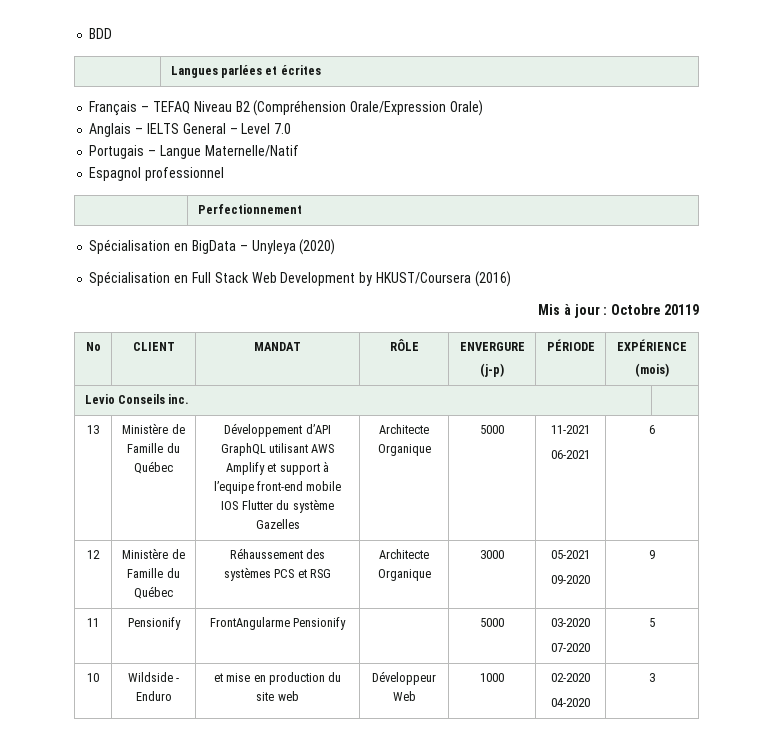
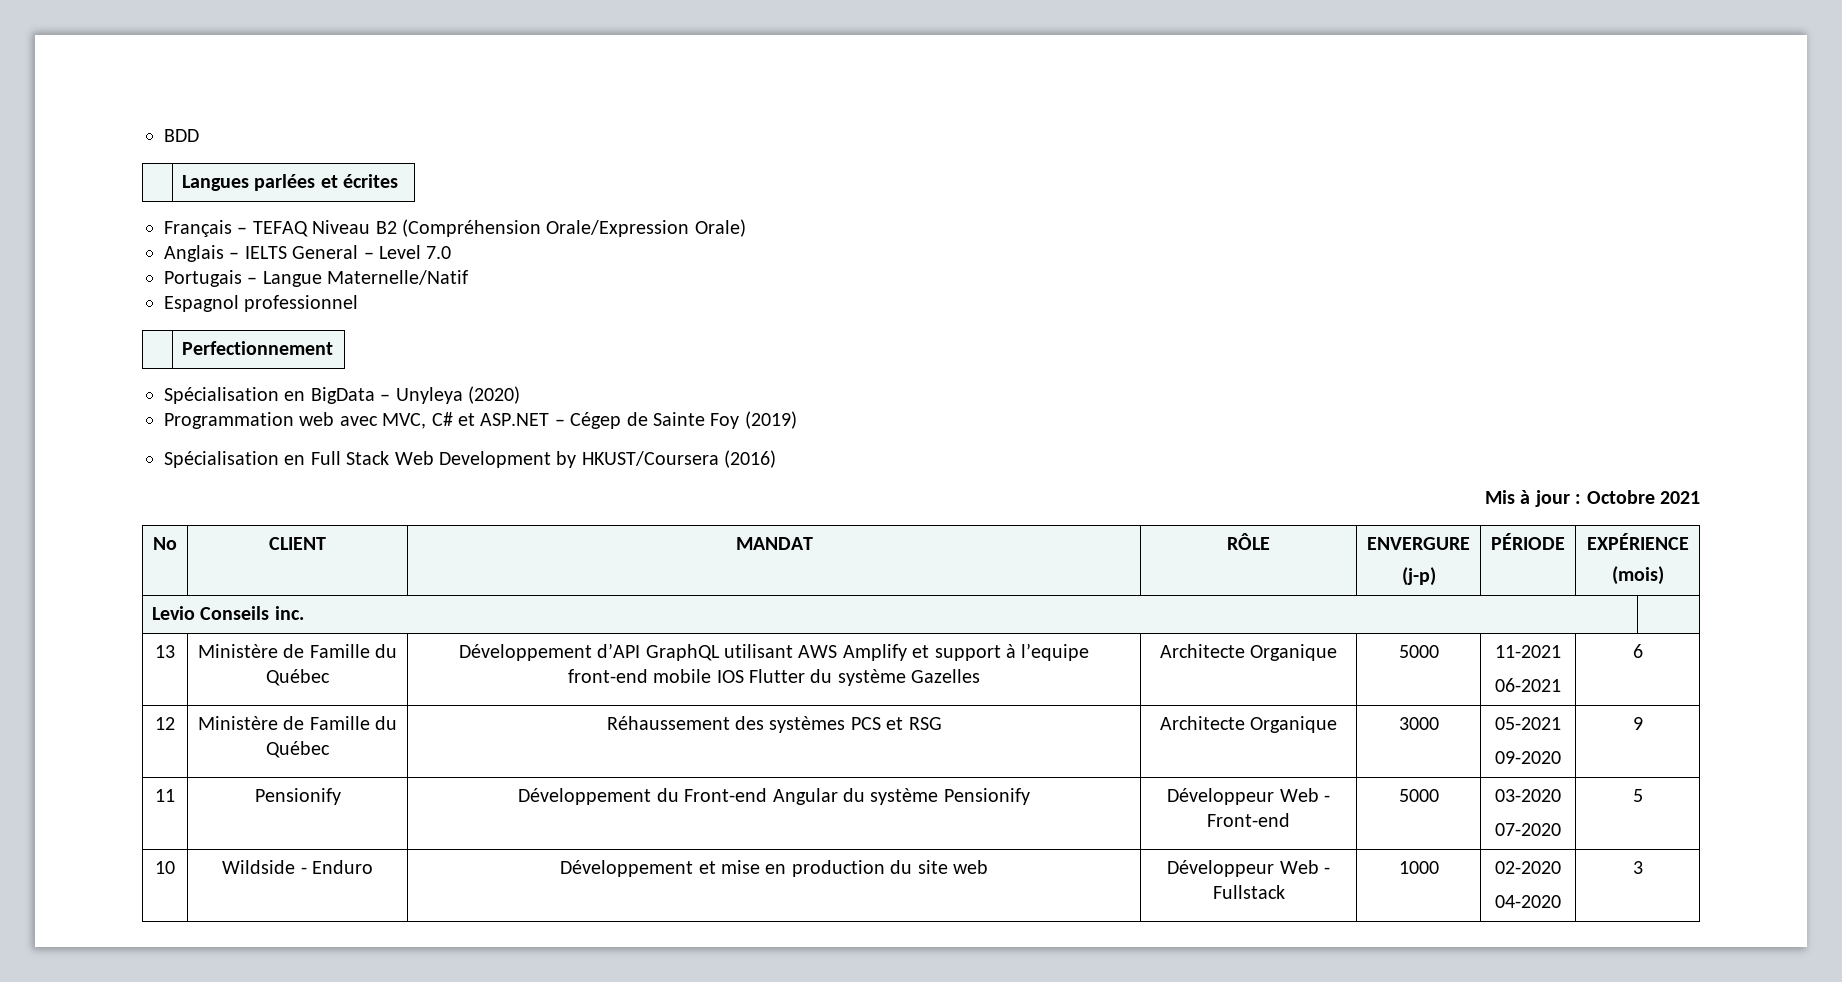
(336, 247) none -> [164,411,797,429] // Programmation web avec MVC, C# et ASP.NET – Cégep de Sainte Foy (2019)
[663,304,699,315] 20119 -> [1660,491,1701,504] 2021
[209,617,347,630] FrontAngularme Pensionify | -> [518,788,1030,805] [1167,788,1330,805] [1207,813,1290,827] Développement du Front-end Angular du système Pensionify | Développeur Web - Front-end
(172, 696) none -> [560,860,694,877] Développement
(416, 696) none -> [1323,867,1330,874] [1212,885,1285,899] - Fullstack

